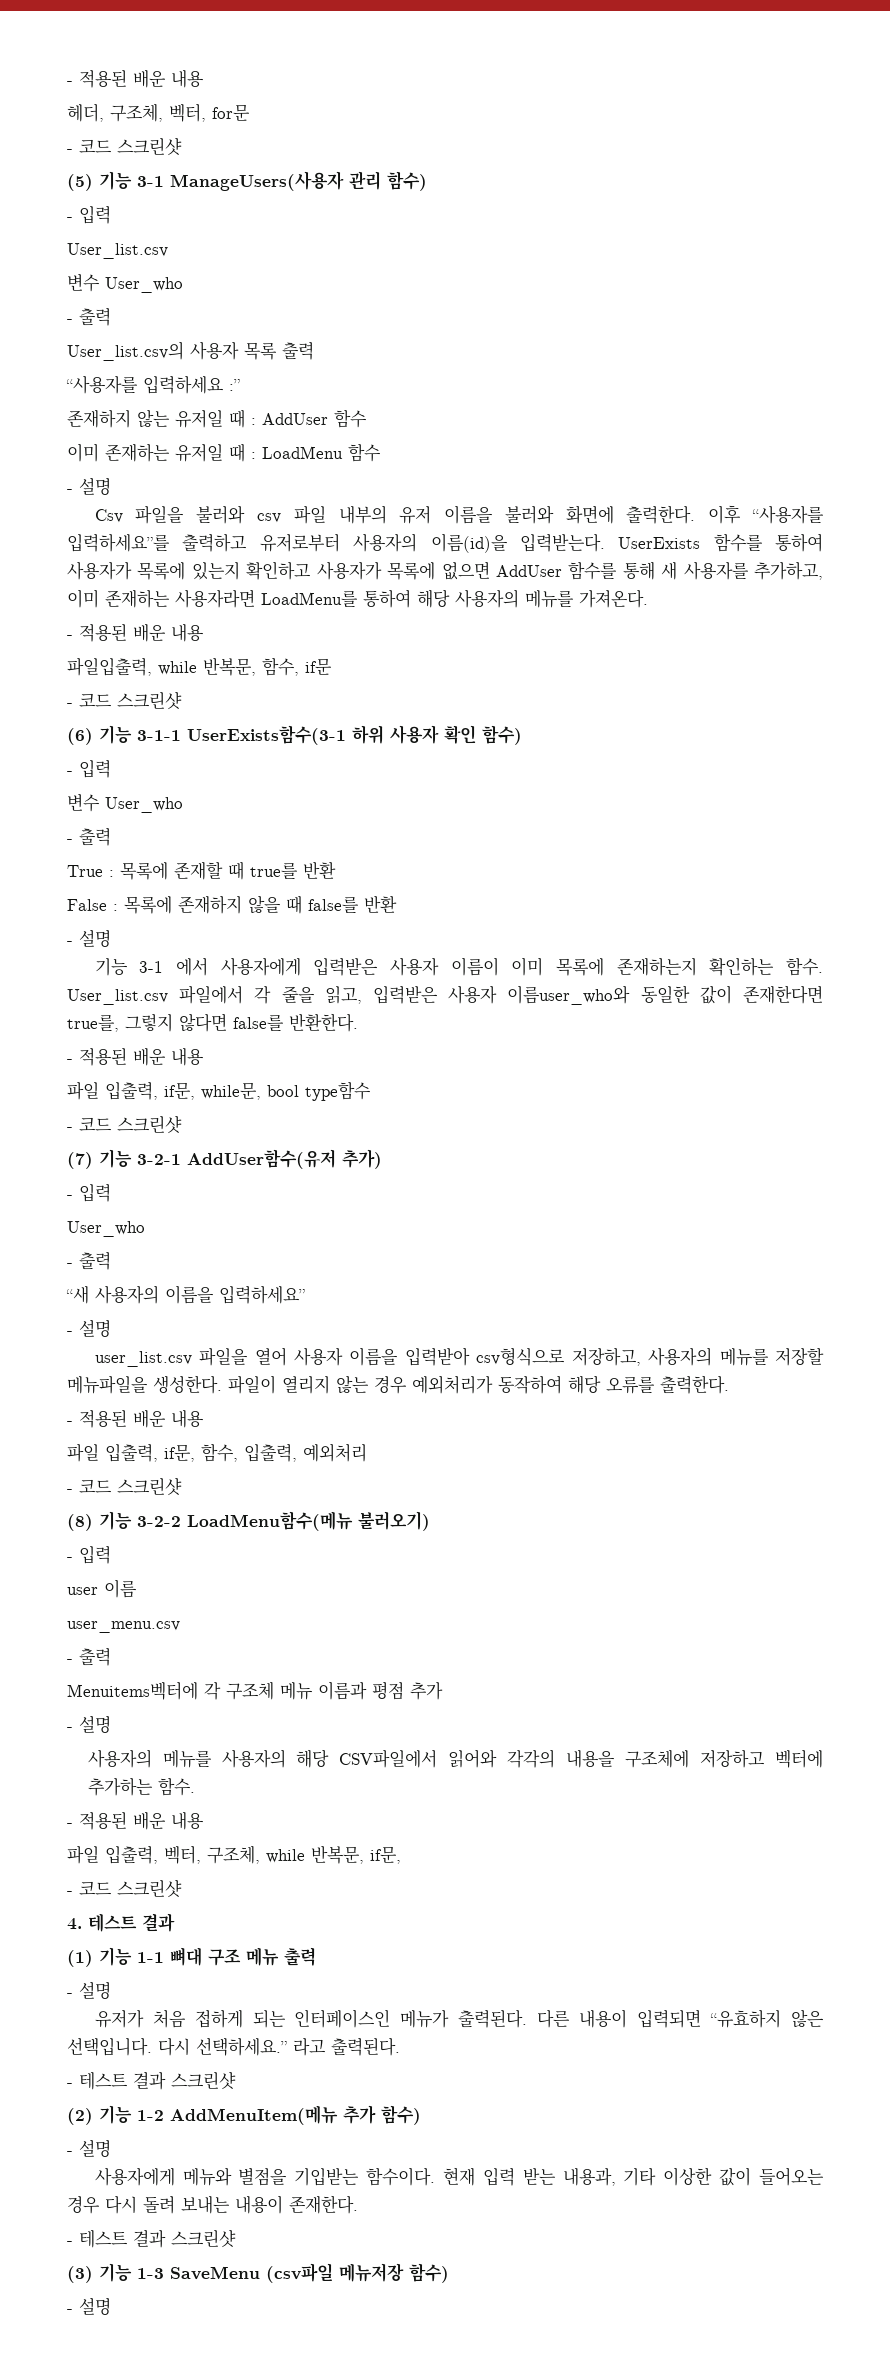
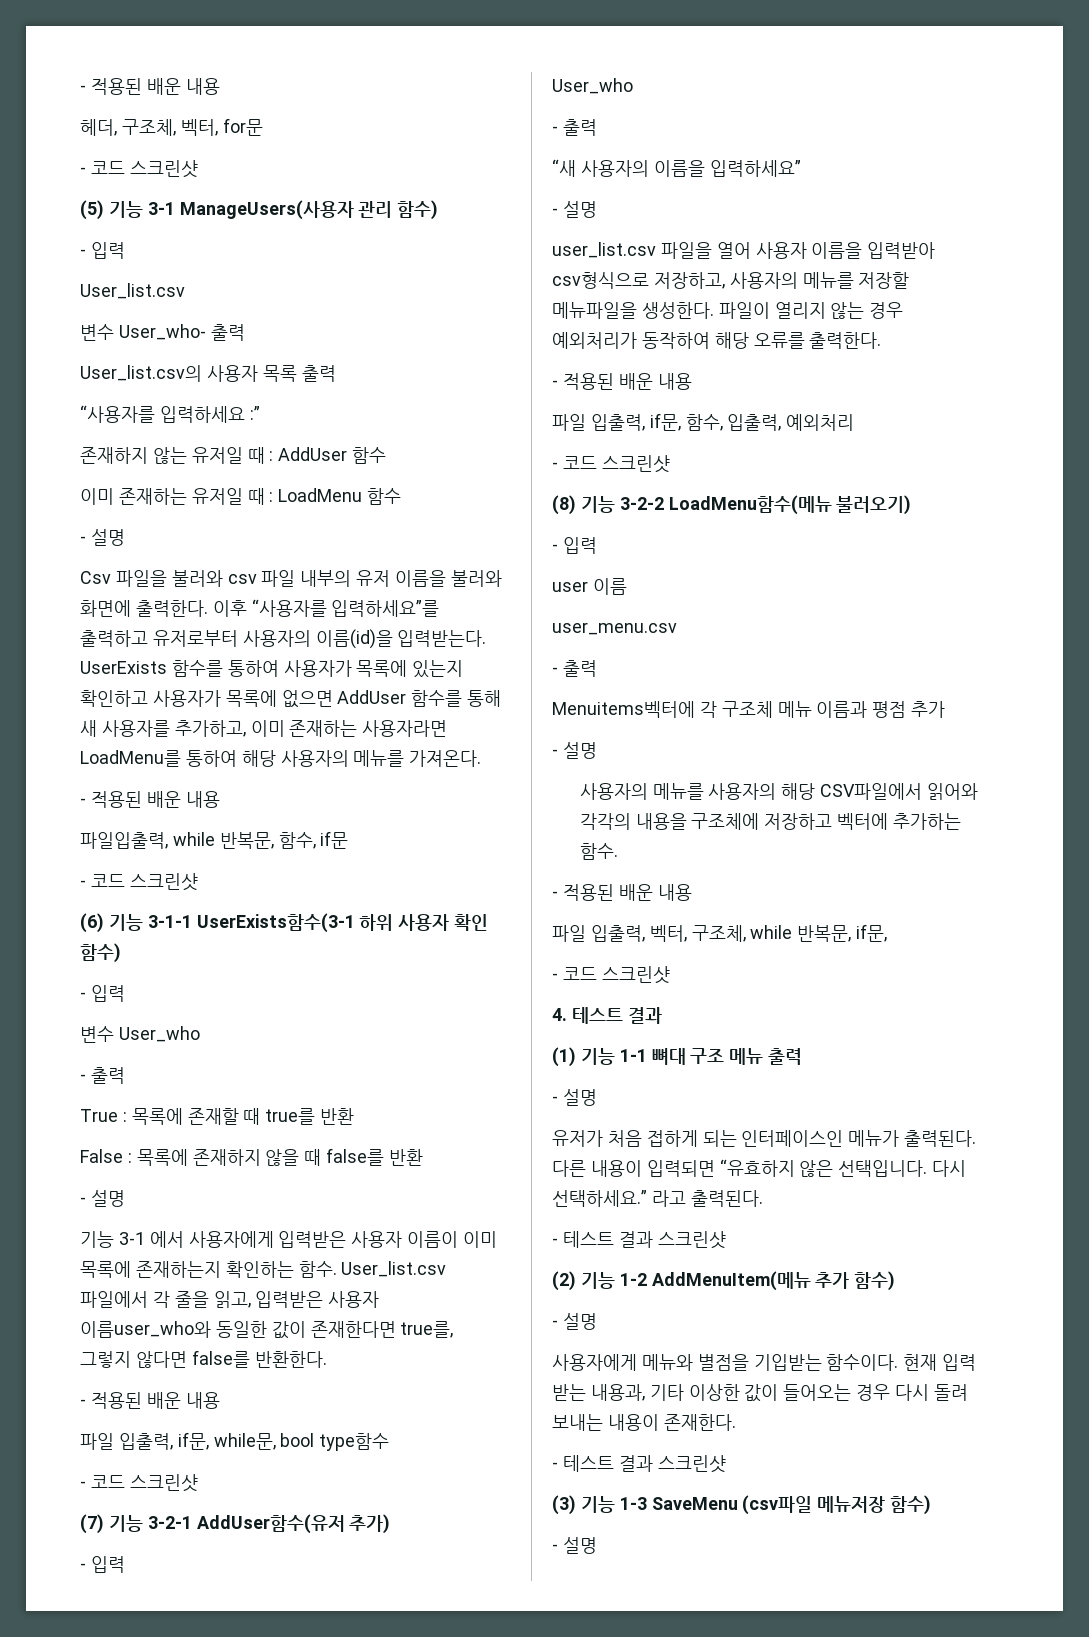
[105,277,183,293] [67,319,73,323] User_who // - -> [118,324,206,340] User_who-

